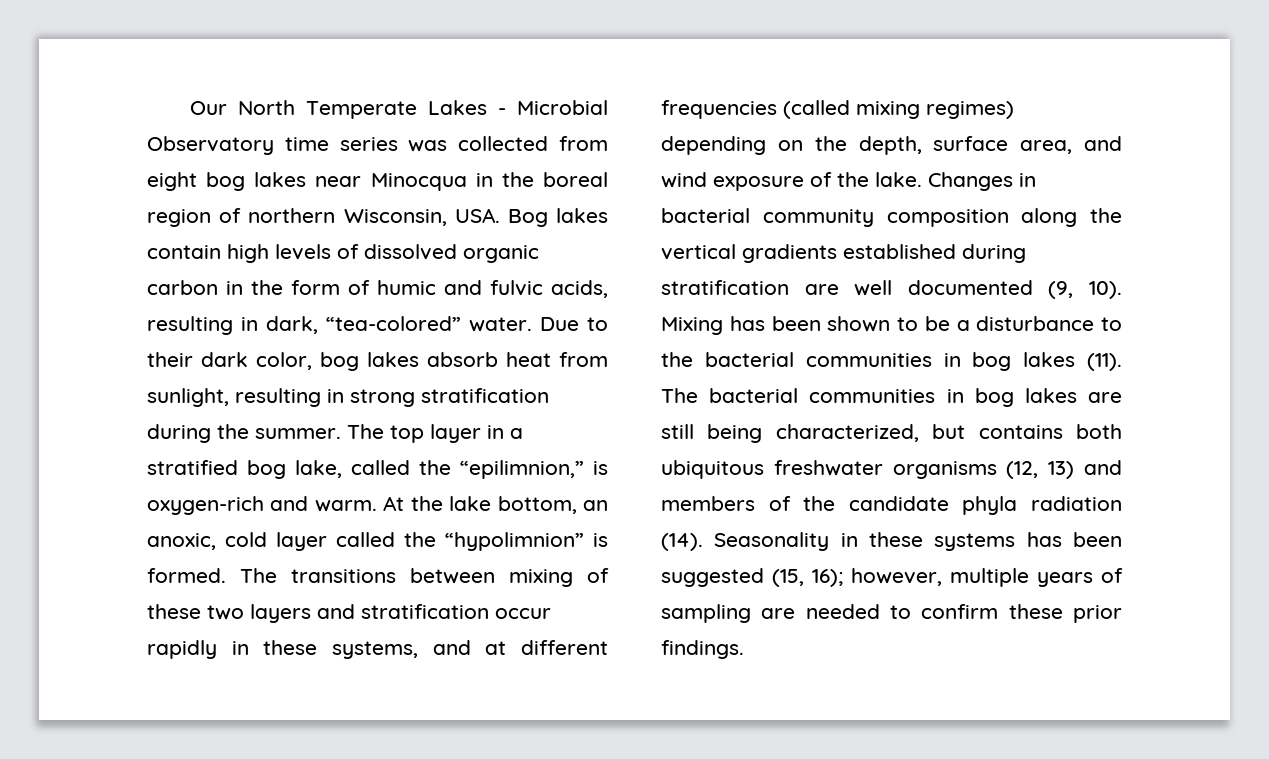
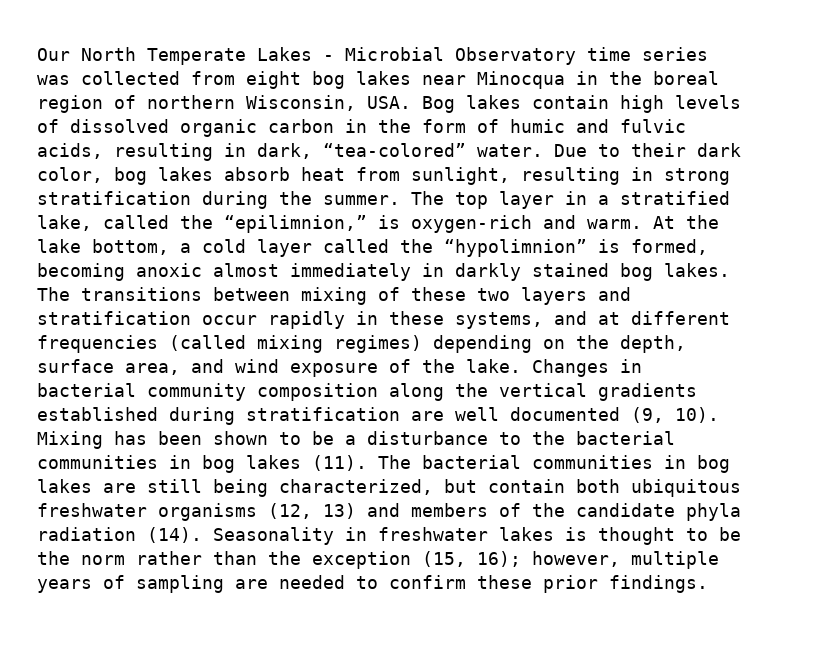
[247,460,286,479] bog -> (730, 198) none
[583,500,608,511] [147,533,216,550] an anoxic, -> [180,243,191,253] a
[147,568,226,583] formed. -> [631,239,708,255] [37,263,730,281] formed, becoming anoxic almost immediately in darkly stained bog lakes.
[978,425,1063,439] contains -> [488,479,565,493] contain
[869,532,1122,551] [661,568,764,587] these systems has been suggested -> [378,527,741,545] [37,551,411,569] freshwater lakes is thought to be the norm rather than the exception

